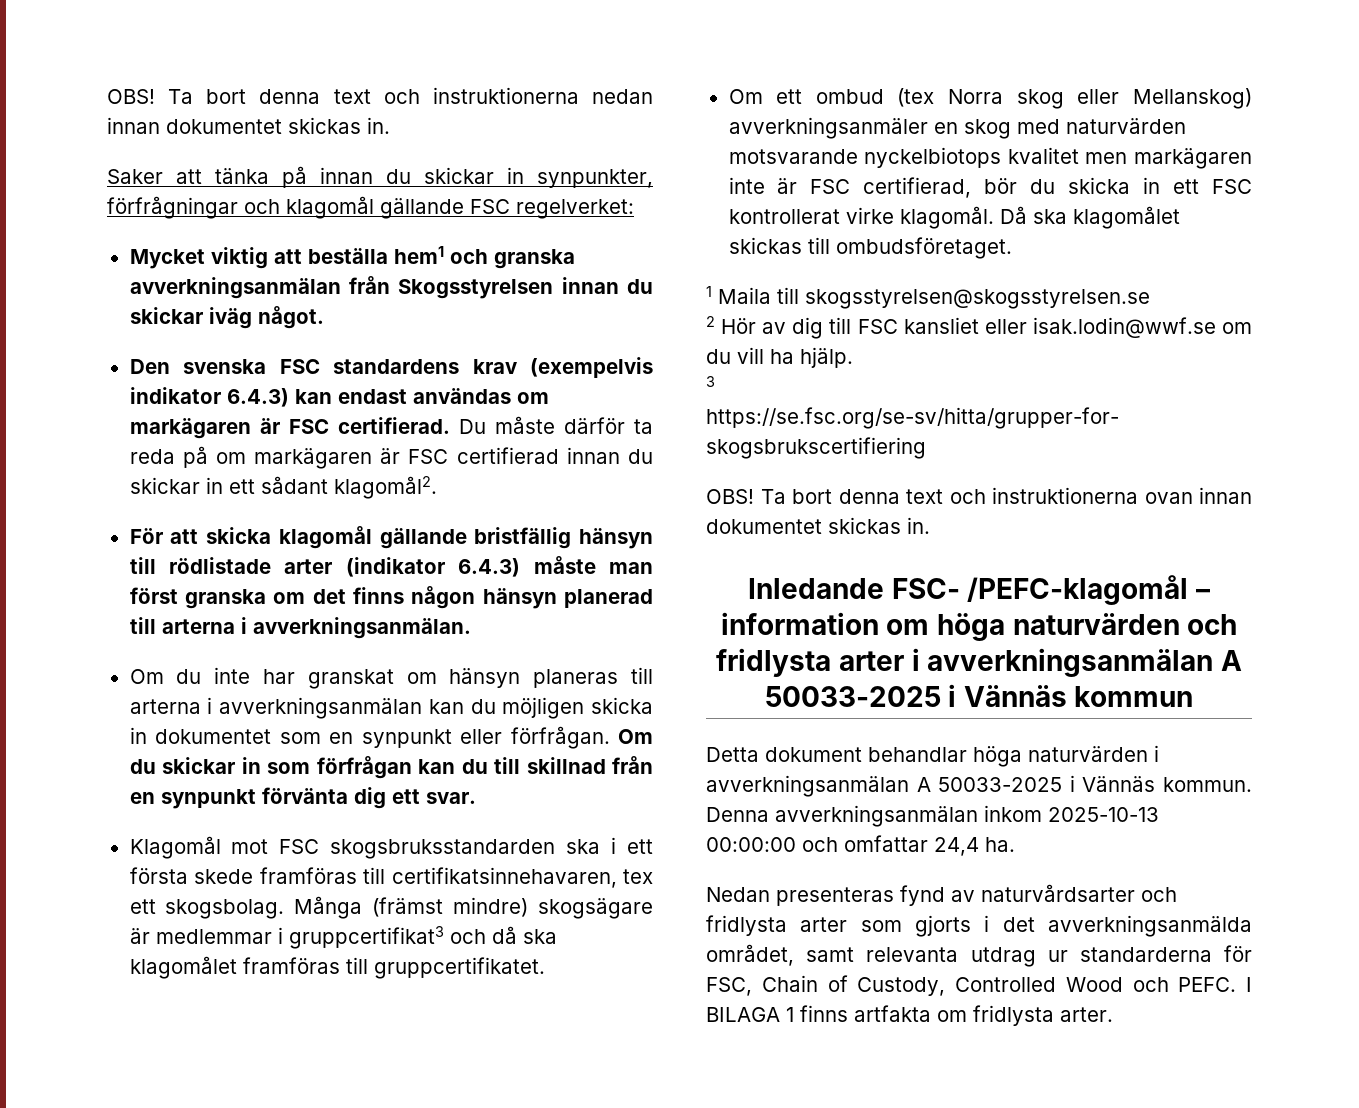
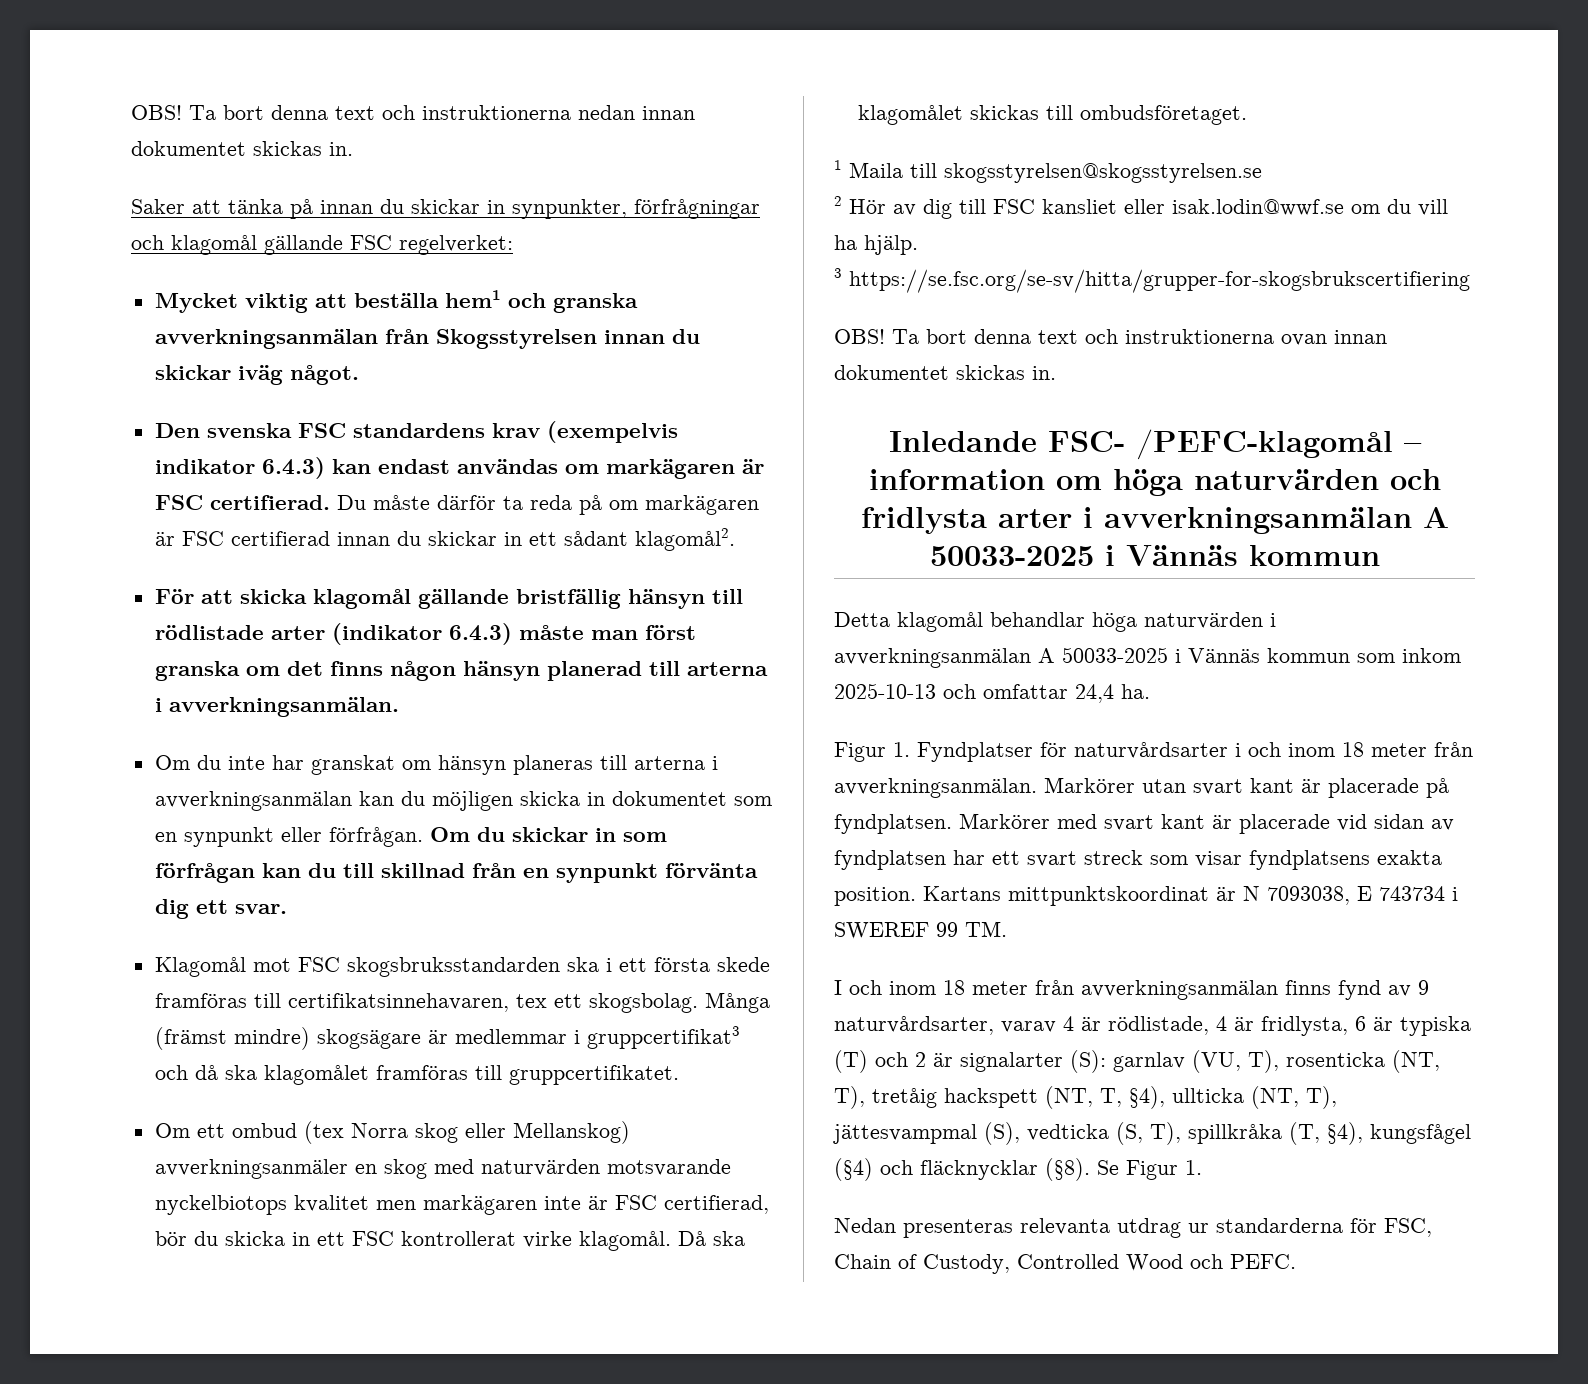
[765,747,862,762] dokument -> [897,612,983,632] klagomål
[1163,777,1252,792] [706,805,978,827] kommun. Denna avverkningsanmälan -> [1267,648,1395,663] kommun som
[706,837,796,852] 00:00:00 -> (936, 691) none
[706,884,1177,906] [706,915,1252,937] [706,944,855,966] Nedan presenteras fynd av naturvårdsarter och fridlysta arter som gjorts i det avverkningsanmälda området, samt -> [834,742,1473,762] [834,777,1449,798] [834,813,1454,834] [834,850,1442,870] [834,886,1458,906] [834,921,1007,939] [834,980,1429,1000] [834,1016,1471,1036] [834,1050,1440,1073] [834,1086,1337,1109] [833,1122,1471,1145] [834,1158,1202,1181] [834,1218,1013,1238] Figur 1. Fyndplatser för naturvårdsarter i och inom 18 meter från avverkningsanmälan. Markörer utan svart kant är placerade på fyndplatsen. Markörer med svart kant är placerade vid sidan av fyndplatsen har ett svart streck som visar fyndplatsens exakta position. Kartans mittpunktskoordinat är N 7093038, E 743734 i SWEREF 99 TM. // I och inom 18 meter från avverkningsanmälan finns fynd av 9 naturvårdsarter, varav 4 är rödlistade, 4 är fridlysta, 6 är typiska (T) och 2 är signalarter (S): garnlav (VU, T), rosenticka (NT, T), tretåig hackspett (NT, T, §4), ullticka (NT, T), jättesvampmal (S), vedticka (S, T), spillkråka (T, §4), kungsfågel (§4) och fläcknycklar (§8). Se Figur 1. // Nedan presenteras
[1246,977,1252,992] [706,1005,1113,1026] I BILAGA 1 finns artfakta om fridlysta arter. -> (1296, 1261) none

